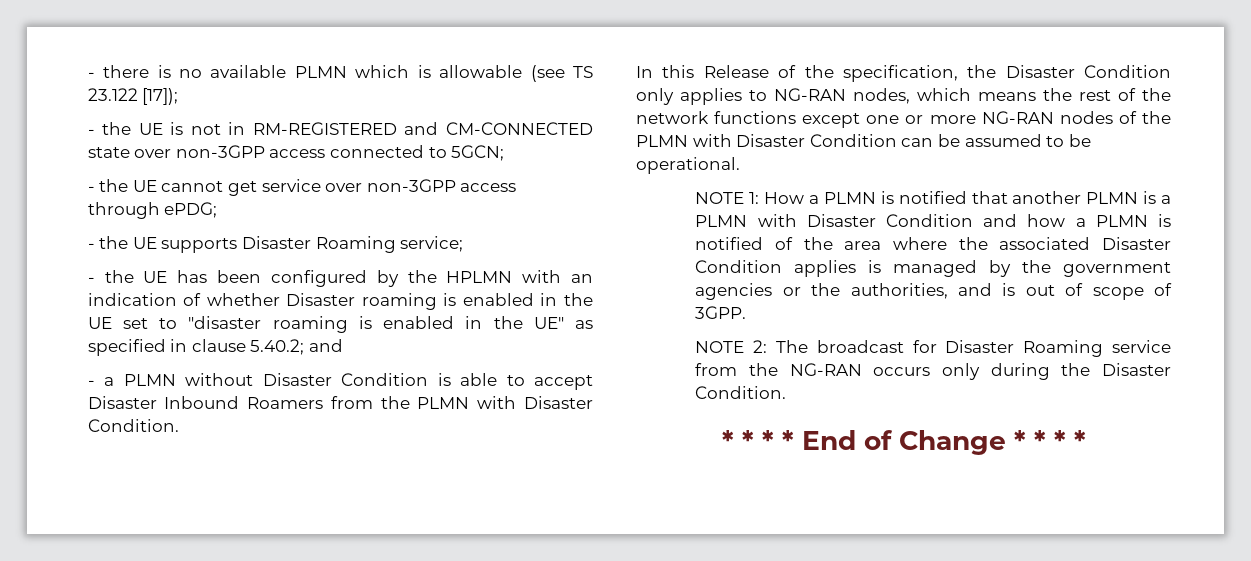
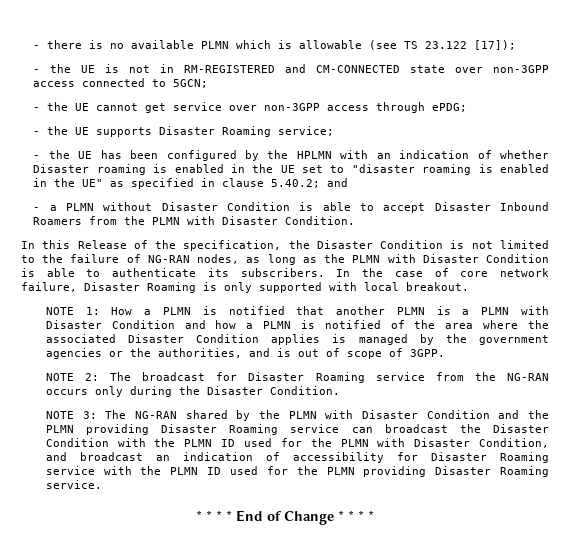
[636,88,1171,105] [636,111,1171,128] [636,134,1091,147] [636,157,740,174] only applies to NG-RAN nodes, which means the rest of the network functions except one or more NG-RAN nodes of the PLMN with Disaster Condition can be assumed to be operational. -> [450,240,549,249] [21,254,549,265] [21,268,550,277] [21,282,469,293] is not limited to the failure of NG-RAN nodes, as long as the PLMN with Disaster Condition is able to authenticate its subscribers. In the case of core network failure, Disaster Roaming is only supported with local breakout.
(787, 392) none -> [45,410,550,421] [45,424,549,435] [45,438,549,448] [45,452,549,463] [45,466,549,477] [45,480,102,489] // NOTE 3: The NG-RAN shared by the PLMN with Disaster Condition and the PLMN providing Disaster Roaming service can broadcast the Disaster Condition with the PLMN ID used for the PLMN with Disaster Condition, and broadcast an indication of accessibility for Disaster Roaming service with the PLMN ID used for the PLMN providing Disaster Roaming service.

